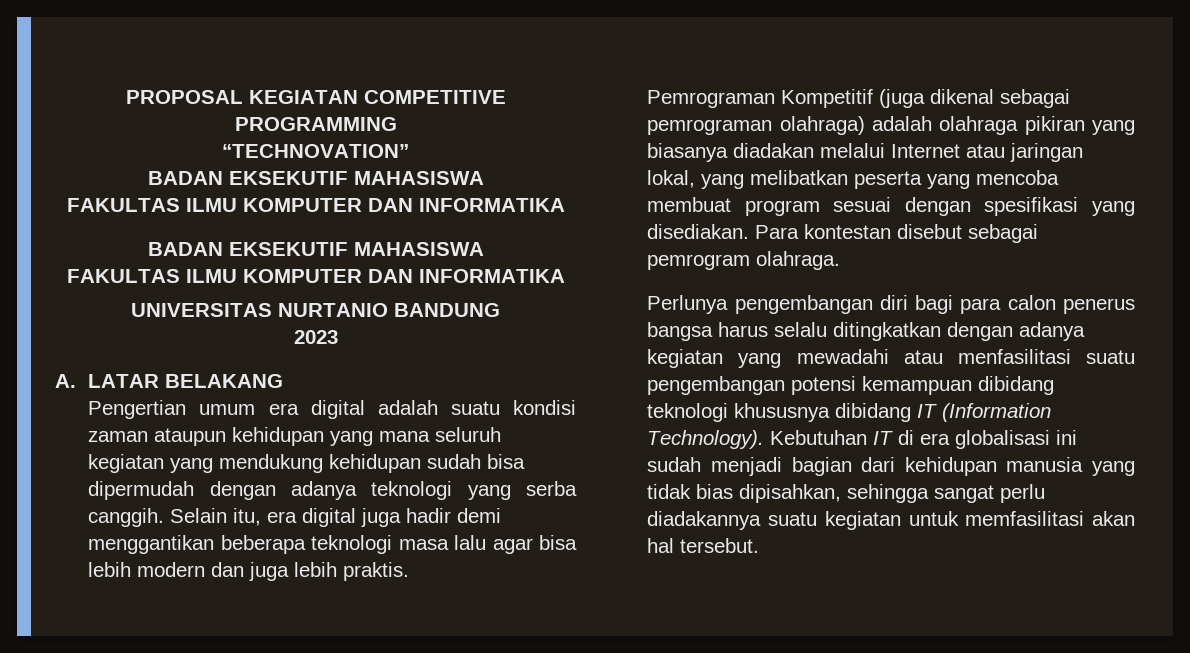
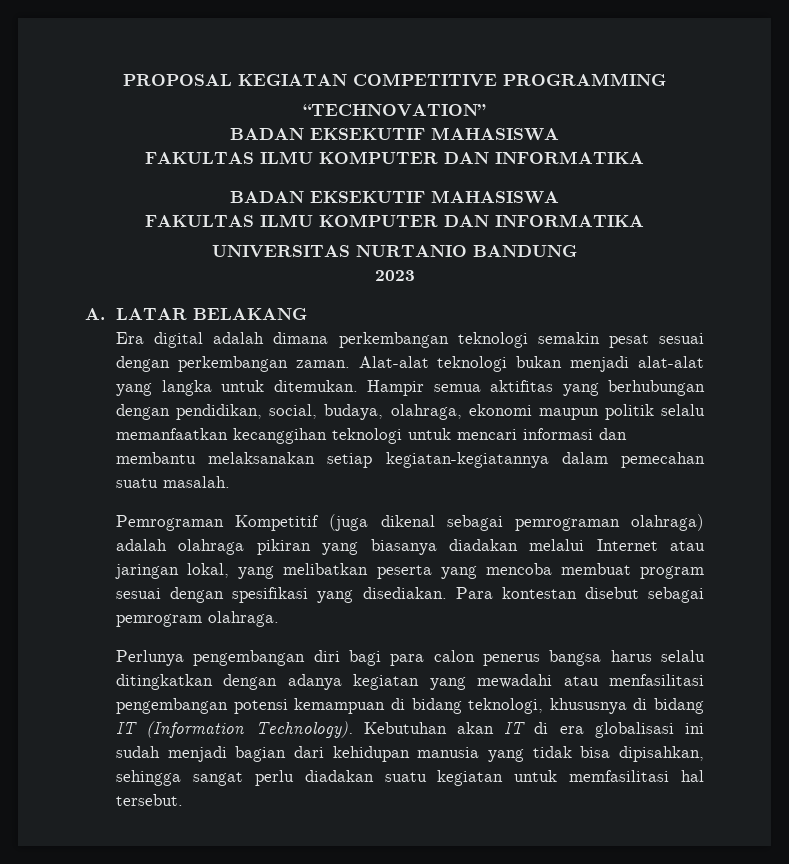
[88,400,576,419] [88,427,502,446] [88,454,526,473] [88,481,577,500] [88,508,502,527] [88,535,578,554] [88,562,410,581] Pengertian umum era digital adalah suatu kondisi zaman ataupun kehidupan yang mana seluruh kegiatan yang mendukung kehidupan sudah bisa dipermudah dengan adanya teknologi yang serba canggih. Selain itu, era digital juga hadir demi menggantikan beberapa teknologi masa lalu agar bisa lebih modern dan juga lebih praktis. -> [116,332,705,348] [116,356,704,372] [116,380,706,396] [116,404,706,420] [116,428,628,444] [116,452,705,468] [116,476,231,488] Era digital adalah dimana perkembangan teknologi semakin pesat sesuai dengan perkembangan zaman. Alat-alat teknologi bukan menjadi alat-alat yang langka untuk ditemukan. Hampir semua aktifitas yang berhubungan dengan pendidikan, social, budaya, olahraga, ekonomi maupun politik selalu memanfaatkan kecanggihan teknologi untuk mencari informasi dan membantu melaksanakan setiap kegiatan-kegiatannya dalam pemecahan suatu masalah.
[1086,350,1135,364] suatu -> (704, 680) none
[978,376,1055,395] [647,403,912,422] dibidang teknologi khususnya dibidang -> [390,698,705,714] di bidang teknologi, khususnya di bidang
(868, 437) none -> [456,722,494,734] akan
[696,484,734,499] bias -> [580,746,611,758] bisa
[647,511,762,530] diadakannya -> [304,770,374,782] diadakan
[1092,511,1135,526] akan -> (670, 776) none

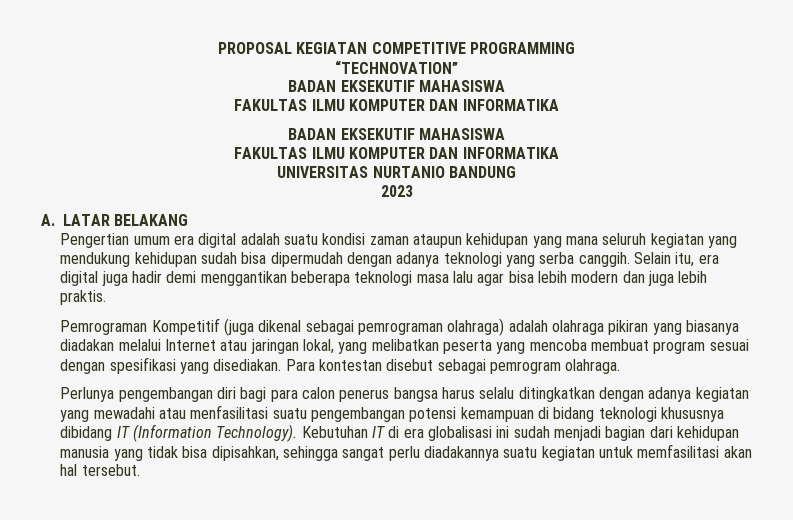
[116,332,705,348] [116,356,704,372] [116,380,706,396] [116,404,706,420] [116,428,628,444] [116,452,705,468] [116,476,231,488] Era digital adalah dimana perkembangan teknologi semakin pesat sesuai dengan perkembangan zaman. Alat-alat teknologi bukan menjadi alat-alat yang langka untuk ditemukan. Hampir semua aktifitas yang berhubungan dengan pendidikan, social, budaya, olahraga, ekonomi maupun politik selalu memanfaatkan kecanggihan teknologi untuk mencari informasi dan membantu melaksanakan setiap kegiatan-kegiatannya dalam pemecahan suatu masalah. -> [60,233,737,248] [60,252,719,267] [60,271,708,286] [60,290,107,305] Pengertian umum era digital adalah suatu kondisi zaman ataupun kehidupan yang mana seluruh kegiatan yang mendukung kehidupan sudah bisa dipermudah dengan adanya teknologi yang serba canggih. Selain itu, era digital juga hadir demi menggantikan beberapa teknologi masa lalu agar bisa lebih modern dan juga lebih praktis.
(704, 680) none -> [272,408,307,419] suatu
[468,698,705,714] teknologi, khususnya di bidang -> [598,407,724,422] [60,426,113,441] teknologi khususnya dibidang
[456,722,494,734] akan -> (368, 432) none
[304,770,374,782] diadakan -> [424,446,500,461] diadakannya
(670, 776) none -> [723,446,752,458] akan

